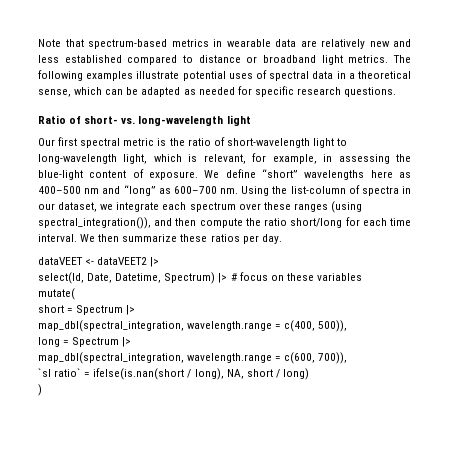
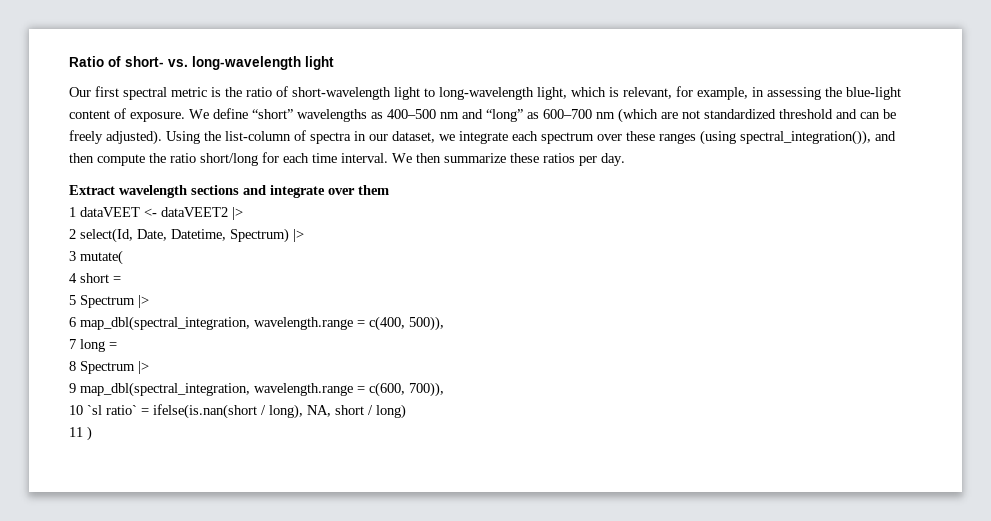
[38,39,411,49] [38,55,411,65] [38,70,411,81] [38,86,397,97] Note that spectrum-based metrics in wearable data are relatively new and less established compared to distance or broadband light metrics. The following examples illustrate potential uses of spectral data in a theoretical sense, which can be adapted as needed for specific research questions. // -> (69, 61) none
[370,170,393,178] here -> (367, 115) none
[220,188,238,194] nm. -> [596,108,896,123] [69,130,162,145] nm (which are not standardized threshold and can be freely adjusted).
(282, 239) none -> [69,185,389,198] [69,207,76,217] Extract wavelength sections and integrate over them // 1
(160, 262) none -> [69,229,76,239] 2
[230,272,362,281] # focus on these variables // -> [69,251,76,261] // 3
(75, 294) none -> [69,273,77,283] 4
[76,305,136,315] Spectrum |> // -> [69,295,149,308] [69,317,76,327] // 5 Spectrum |> // 6
(348, 326) none -> [69,339,76,349] 7
[72,337,132,347] Spectrum |> // -> [69,361,149,374] [69,383,76,393] // 8 Spectrum |> // 9
(348, 358) none -> [69,405,83,415] 10
(309, 374) none -> [69,427,83,437] 11

